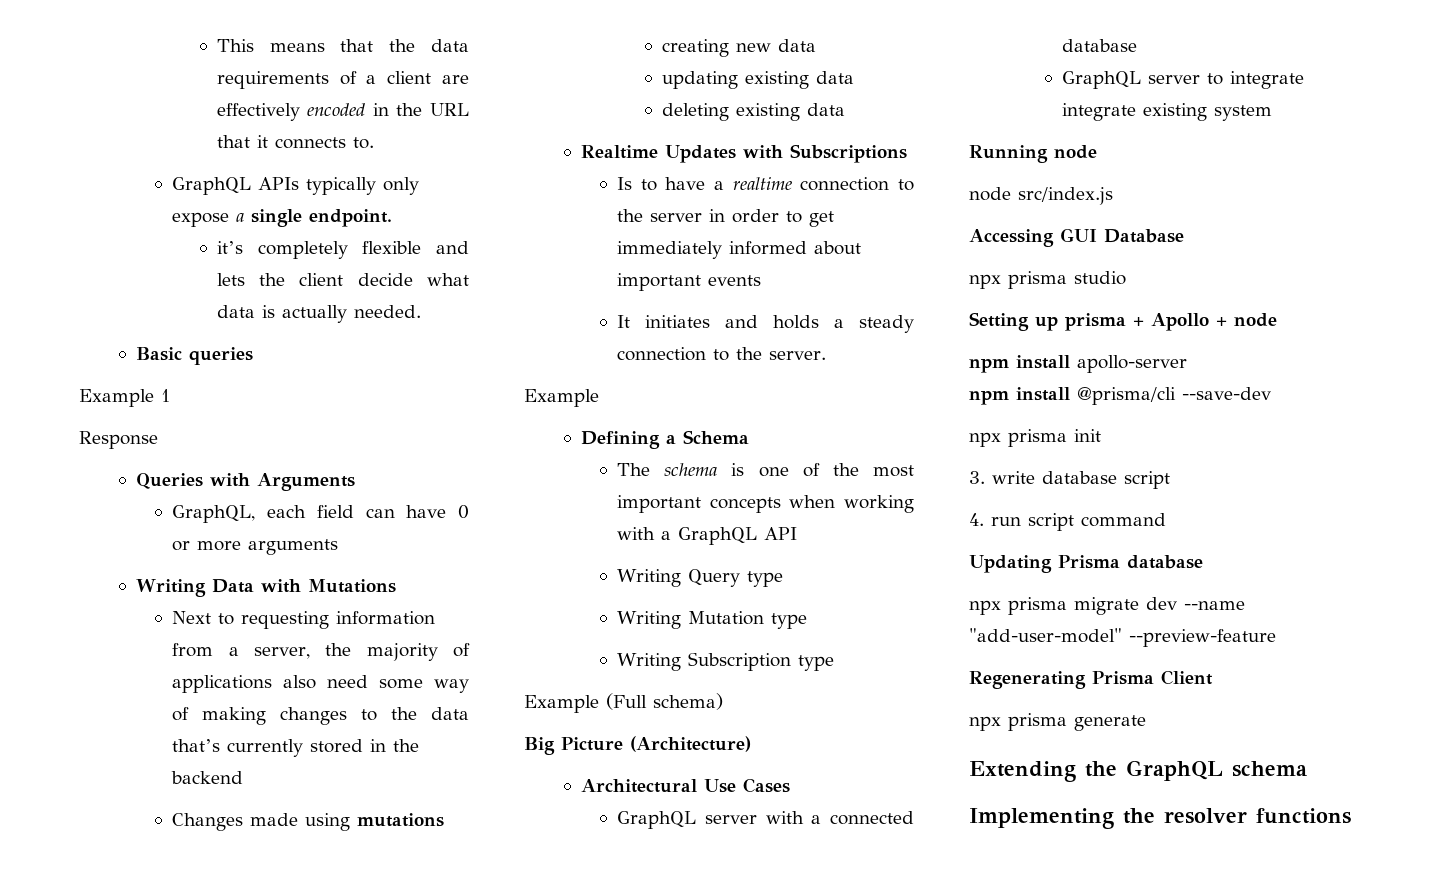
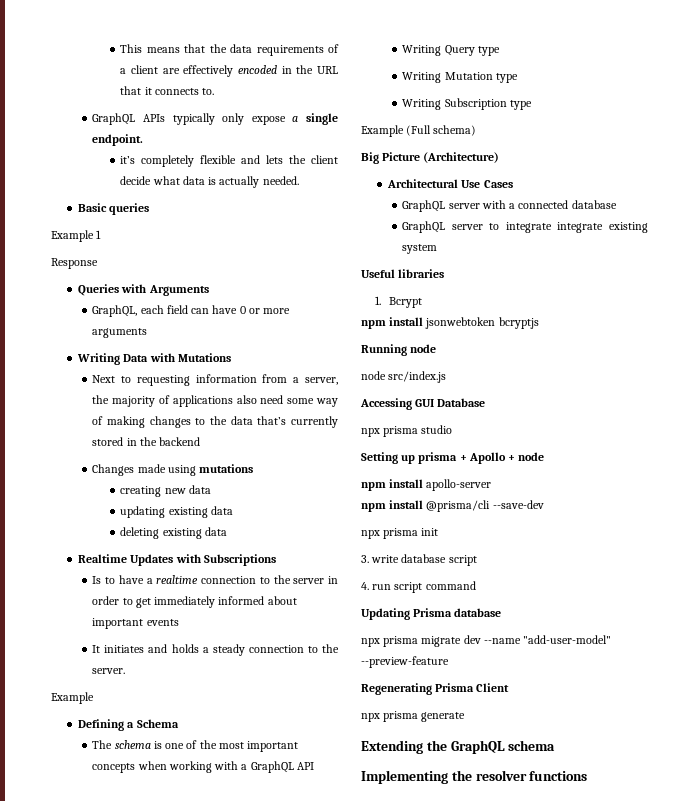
(1273, 113) none -> [361,269,445,278] [375,296,423,308] [361,317,539,329] // Useful libraries // 1. Bcrypt // npm install jsonwebtoken bcryptjs

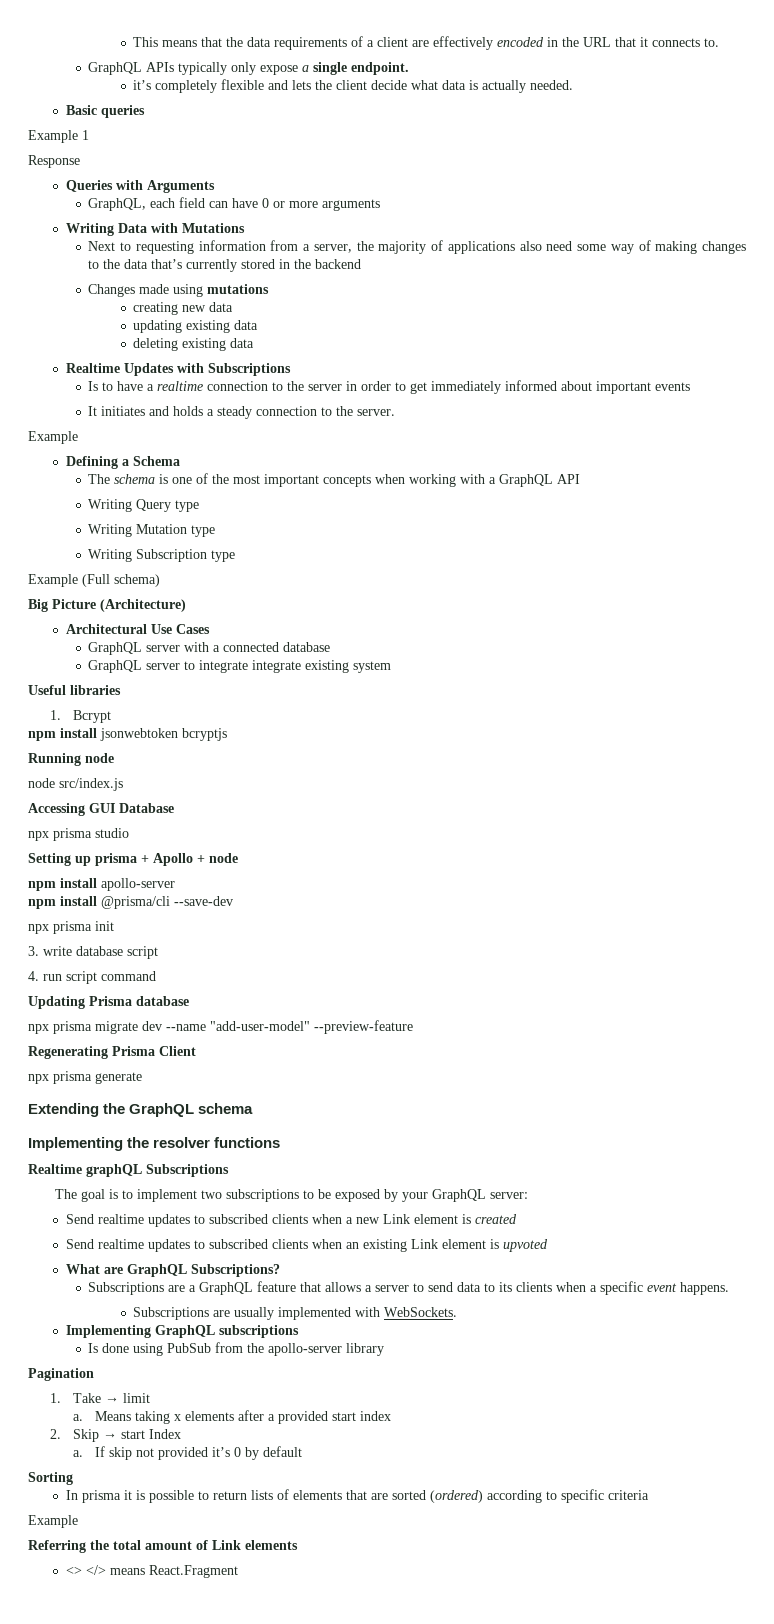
(588, 776) none -> [28,1164,229,1177] [54,1189,528,1202] [65,1214,517,1227] [65,1239,548,1252] [65,1264,280,1277] [88,1281,730,1295] [133,1307,458,1320] [65,1325,299,1338] [88,1342,385,1356] [28,1368,94,1381] [50,1393,150,1403] [72,1410,392,1424] [50,1429,181,1442] [72,1446,303,1460] [28,1472,73,1485] [65,1489,649,1503] [28,1515,78,1528] [28,1540,298,1553] [65,1565,238,1578] // Realtime graphQL Subscriptions // The goal is to implement two subscriptions to be exposed by your GraphQL server: // Send realtime updates to subscribed clients when a new Link element is created // Send realtime updates to subscribed clients when an existing Link element is upvoted // What are GraphQL Subscriptions? // Subscriptions are a GraphQL feature that allows a server to send data to its clients when a specific event happens. // Subscriptions are usually implemented with WebSockets. // Implementing GraphQL subscriptions // Is done using PubSub from the apollo-server library // Pagination // 1. Take → limit // a. Means taking x elements after a provided start index // 2. Skip → start Index // a. If skip not provided it’s 0 by default // Sorting // In prisma it is possible to return lists of elements that are sorted (ordered) according to specific criteria // Example // Referring the total amount of Link elements // <> </> means React.Fragment

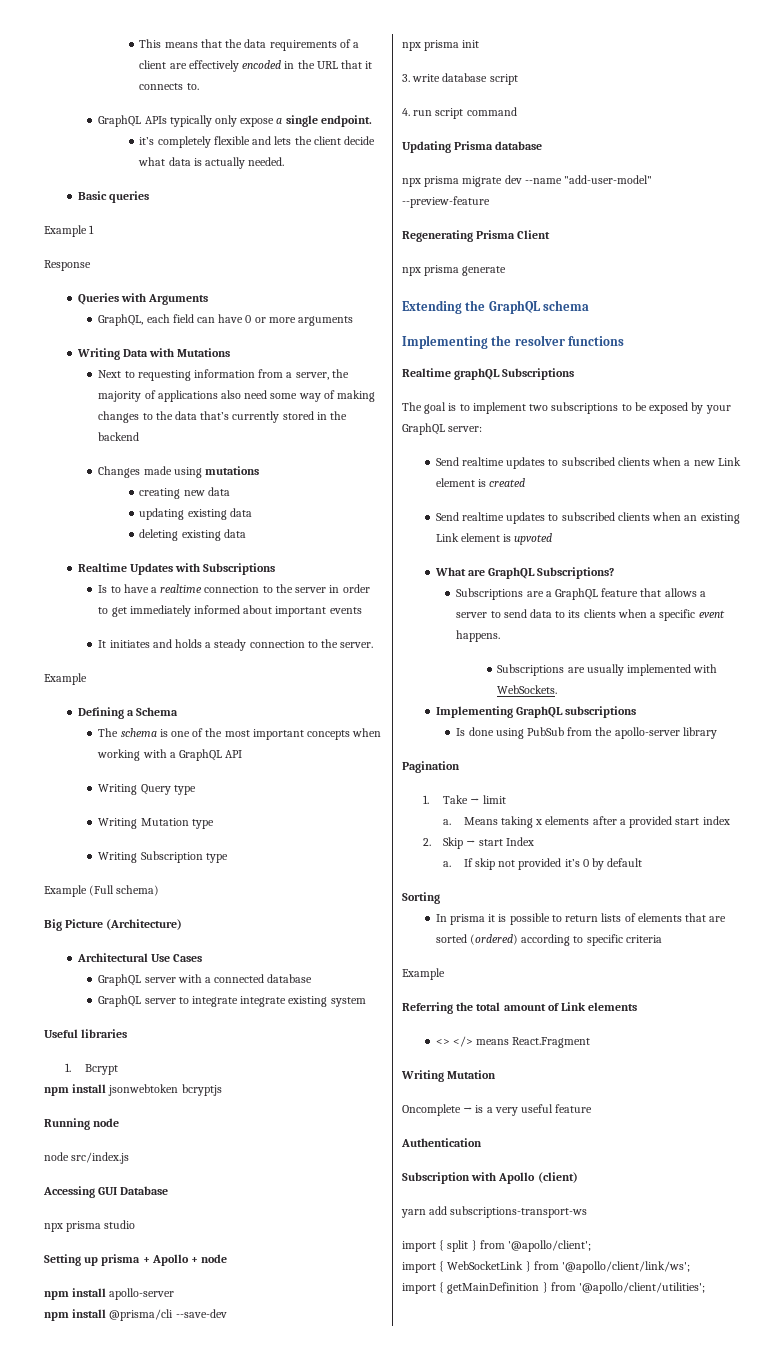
(238, 1571) none -> [401,1070,497,1082] [402,1104,593,1116] [401,1138,482,1147] [402,1172,578,1184] [401,1206,588,1218] [402,1240,592,1252] [402,1261,691,1273] [402,1282,706,1294] // Writing Mutation // Oncomplete → is a very useful feature // Authentication // Subscription with Apollo (client) // yarn add subscriptions-transport-ws // import { split } from '@apollo/client'; // import { WebSocketLink } from '@apollo/client/link/ws'; // import { getMainDefinition } from '@apollo/client/utilities';

